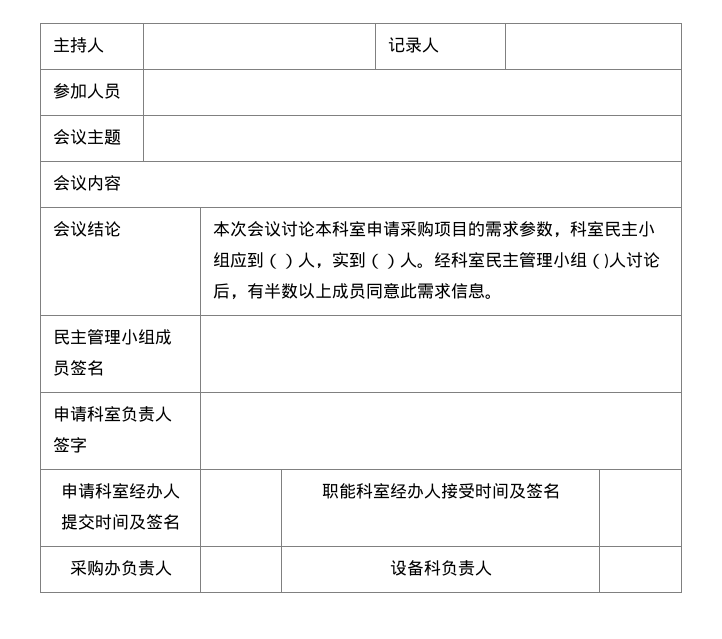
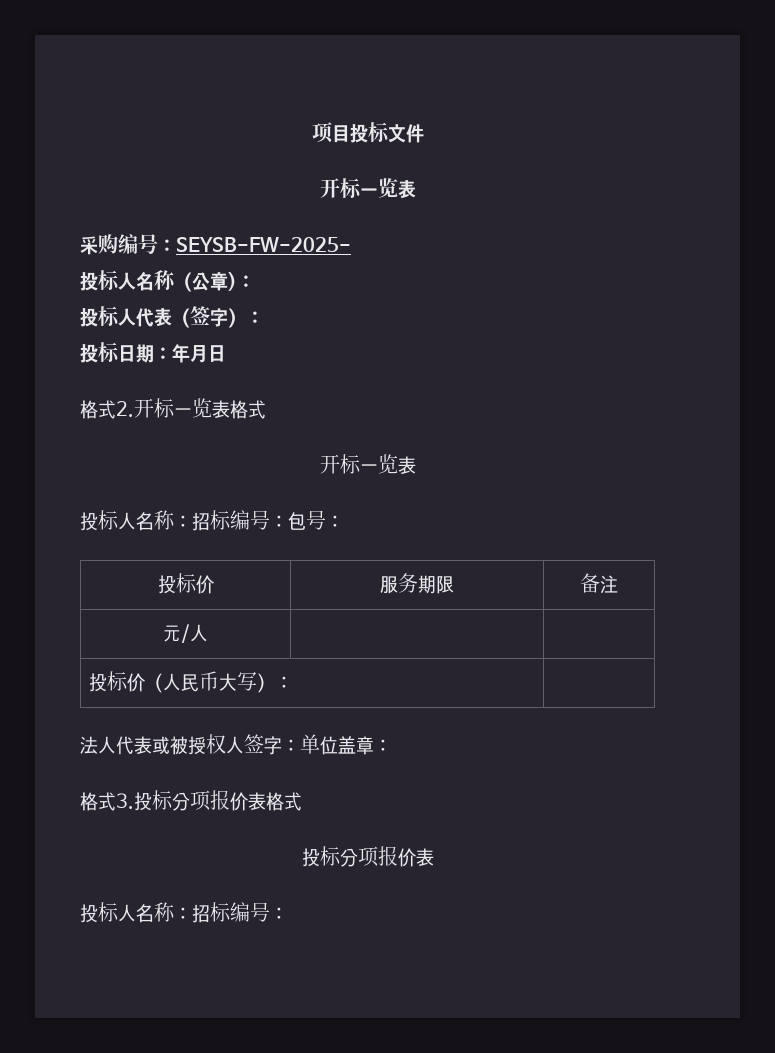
[53,37,105,53] [388,37,440,53] [53,83,122,99] [53,129,122,145] [53,175,122,191] [53,221,122,237] [213,221,656,238] [213,252,661,269] [213,283,503,300] [53,329,173,345] [53,360,105,376] [53,406,173,422] [53,437,88,453] [61,483,180,499] [61,514,180,530] [321,483,560,499] [69,560,172,576] [389,560,492,576] 主持人 | | 记录人 | // 参加人员 | // 会议主题 | // 会议内容 // 会议结论 | 本次会议讨论本科室申请采购项目的需求参数，科室民主小组应到（）人，实到（）人。经科室民主管理小组（)人讨论后，有半数以上成员同意此需求信息。 // 民主管理小组成员签名 | // 申请科室负责人签字 | // 申请科室经办人提交时间及签名 | | 职能科室经办人接受时间及签名 | // 采购办负责人 | | 设备科负责人 | -> [311,122,424,143] [319,178,416,199] [80,234,351,255] [80,270,255,292] [80,306,264,328] [80,342,226,363] [80,398,266,419] [319,454,416,475] [80,510,344,531] [157,573,214,594] [380,573,454,594] [580,573,618,594] [163,624,208,643] [89,671,294,693] [80,734,392,755] [80,790,302,811] [301,846,434,867] [80,902,288,923] 项目投标文件 // 开标一览表 // 采购编号：SEYSB-FW-2025- // 投标人名称（公章)： // 投标人代表（签字）： // 投标日期：年月日 // 格式2.开标一览表格式 // 开标一览表 // 投标人名称：招标编号：包号： // 投标价 | 服务期限 | 备注 // 元/人 | | // 投标价（人民币大写）： | // 法人代表或被授权人签字：单位盖章： // 格式3.投标分项报价表格式 // 投标分项报价表 // 投标人名称：招标编号：

